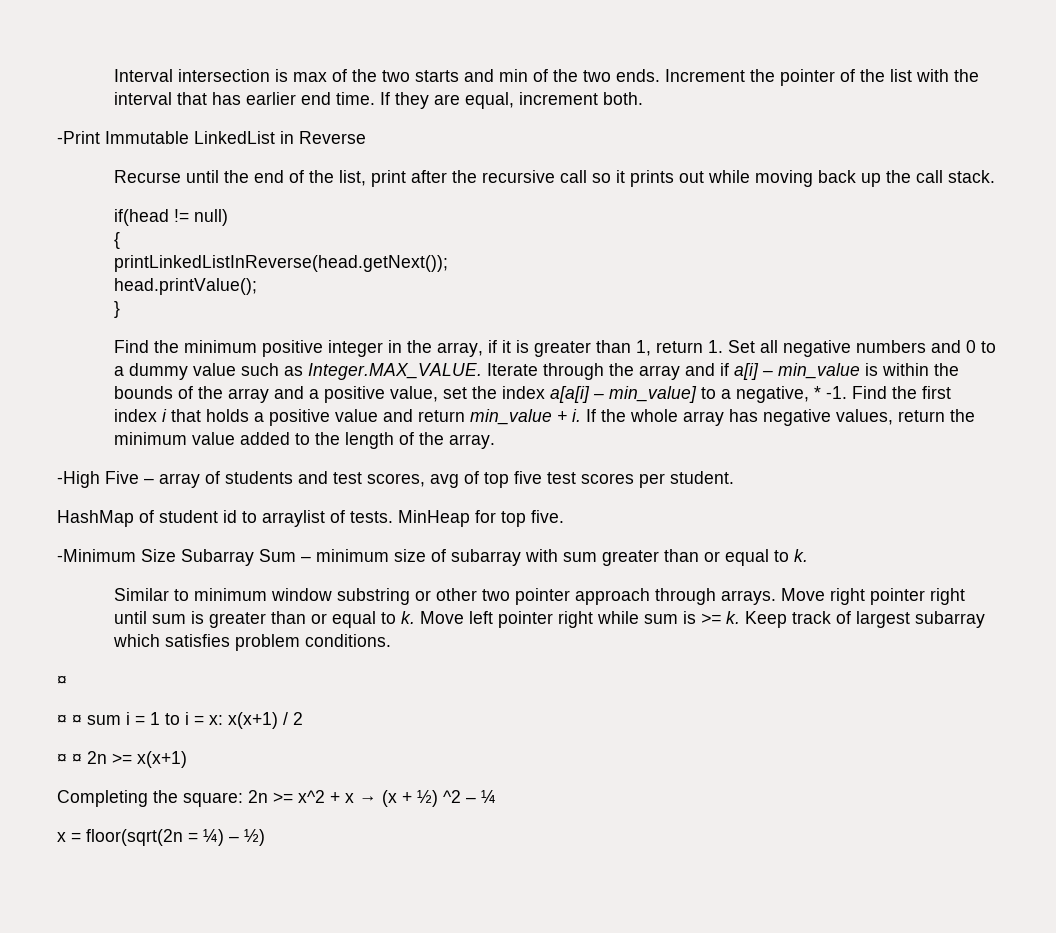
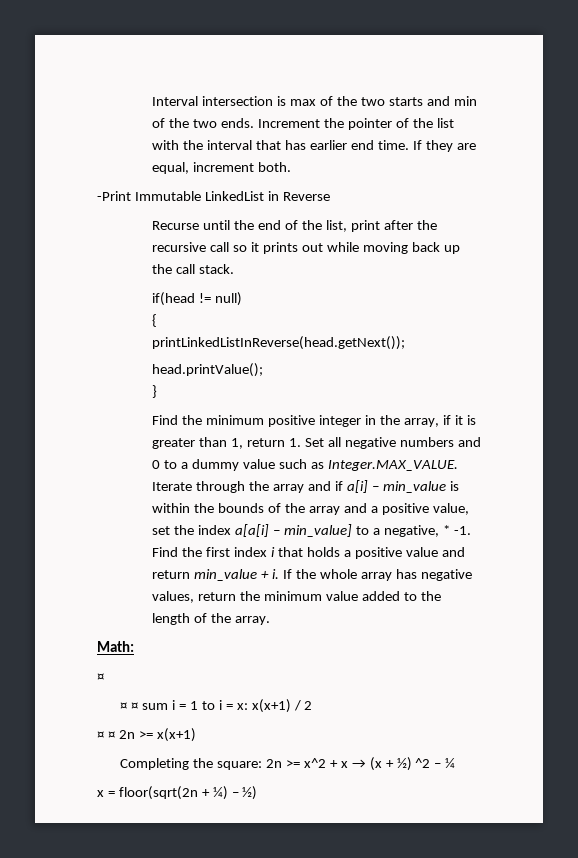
[57,471,734,488] [57,510,564,527] [57,549,808,566] [114,588,966,605] [114,611,986,628] [113,634,392,651] -High Five – array of students and test scores, avg of top five test scores per student. // HashMap of student id to arraylist of tests. MinHeap for top five. // -Minimum Size Subarray Sum – minimum size of subarray with sum greater than or equal to k. // Similar to minimum window substring or other two pointer approach through arrays. Move right pointer right until sum is greater than or equal to k. Move left pointer right while sum is >= k. Keep track of largest subarray which satisfies problem conditions. -> [97,641,134,652] Math:
[188,832,198,842] = -> [201,789,210,797] +

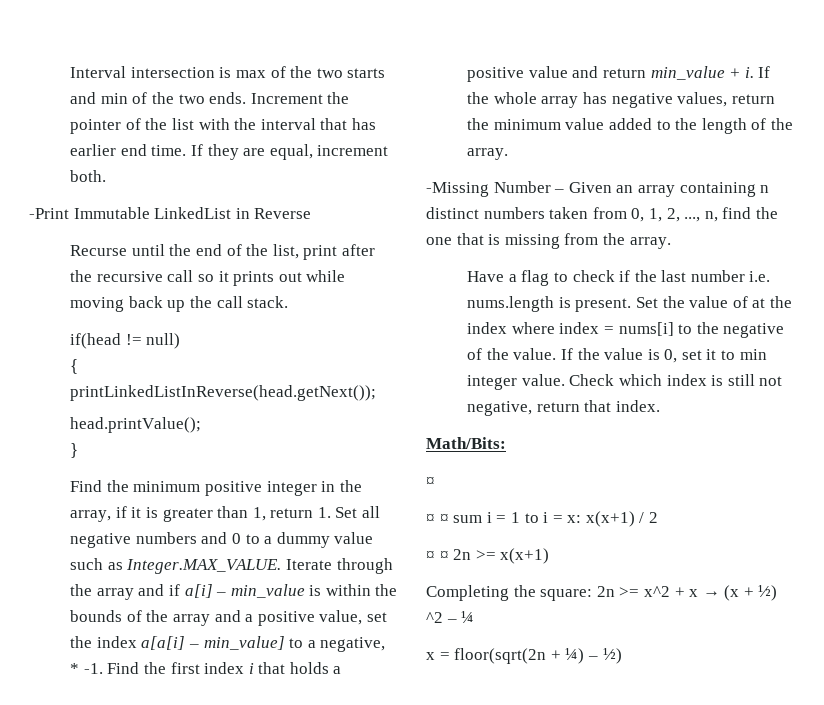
[97,641,134,652] Math: -> [426,181,770,197] [426,207,778,222] [426,233,671,249] [467,270,771,286] [467,296,792,312] [467,322,785,338] [467,348,767,363] [467,374,783,390] [467,400,660,416] [426,437,506,449] -Missing Number – Given an array containing n distinct numbers taken from 0, 1, 2, ..., n, find the one that is missing from the array. // Have a flag to check if the last number i.e. nums.length is present. Set the value of at the index where index = nums[i] to the negative of the value. If the value is 0, set it to min integer value. Check which index is still not negative, return that index. // Math/Bits:

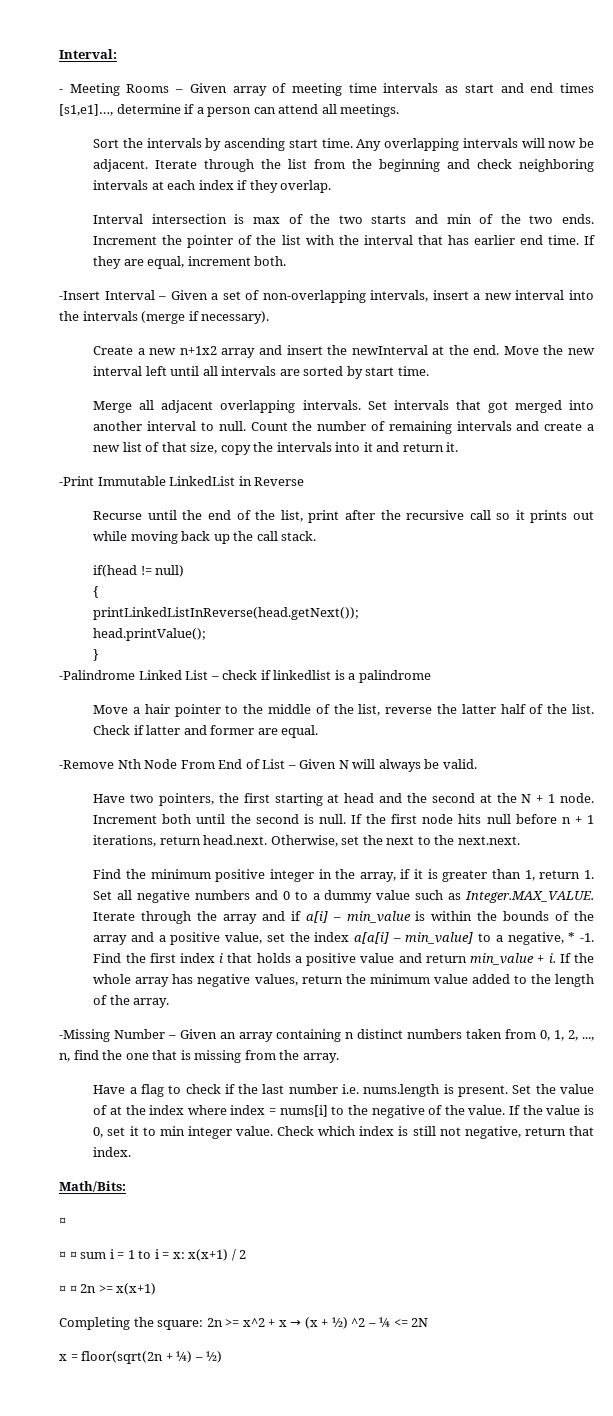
(70, 72) none -> [59,49,117,59] [59,83,594,96] [59,104,400,117] [93,138,595,151] [93,159,594,172] [93,180,332,193] Interval: // - Meeting Rooms – Given array of meeting time intervals as start and end times [s1,e1]…, determine if a person can attend all meetings. // Sort the intervals by ascending start time. Any overlapping intervals will now be adjacent. Iterate through the list from the beginning and check neighboring intervals at each index if they overlap. //
(107, 176) none -> [59,290,595,303] [59,311,270,324] [93,345,596,358] [93,366,429,379] [93,400,594,413] [93,421,594,434] [93,442,459,455] // -Insert Interval – Given a set of non-overlapping intervals, insert a new interval into the intervals (merge if necessary). // Create a new n+1x2 array and insert the newInterval at the end. Move the new interval left until all intervals are sorted by start time. // Merge all adjacent overlapping intervals. Set intervals that got merged into another interval to null. Count the number of remaining intervals and create a new list of that size, copy the intervals into it and return it.
(79, 450) none -> [59,670,431,683] [93,704,594,717] [93,725,319,738] [59,759,477,772] [93,793,594,806] [93,814,594,824] [93,835,520,847] // -Palindrome Linked List – check if linkedlist is a palindrome // Move a hair pointer to the middle of the list, reverse the latter half of the list. Check if latter and former are equal. // -Remove Nth Node From End of List – Given N will always be valid. // Have two pointers, the first starting at head and the second at the N + 1 node. Increment both until the second is null. If the first node hits null before n + 1 iterations, return head.next. Otherwise, set the next to the next.next.
(475, 617) none -> [393,1318,429,1327] <= 2N

